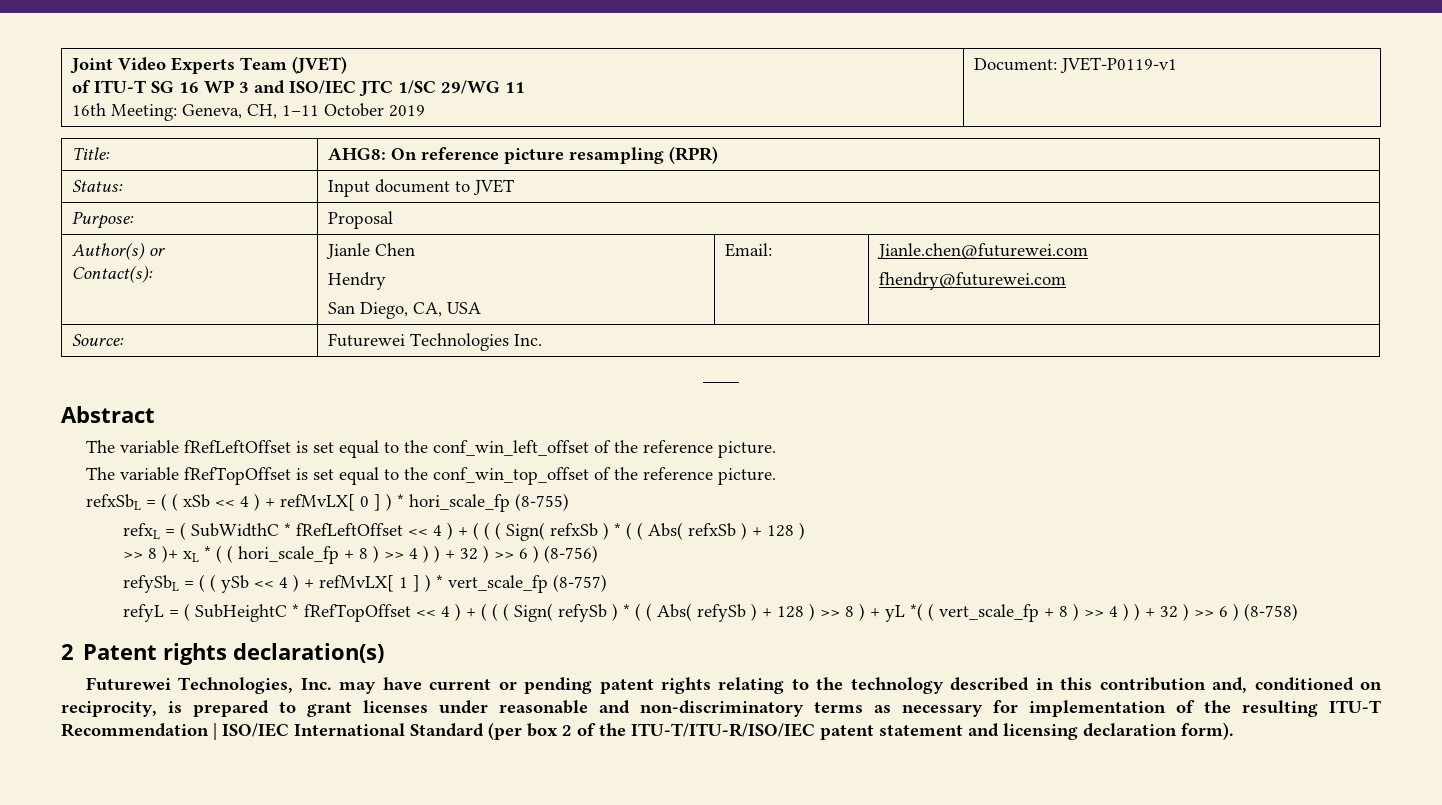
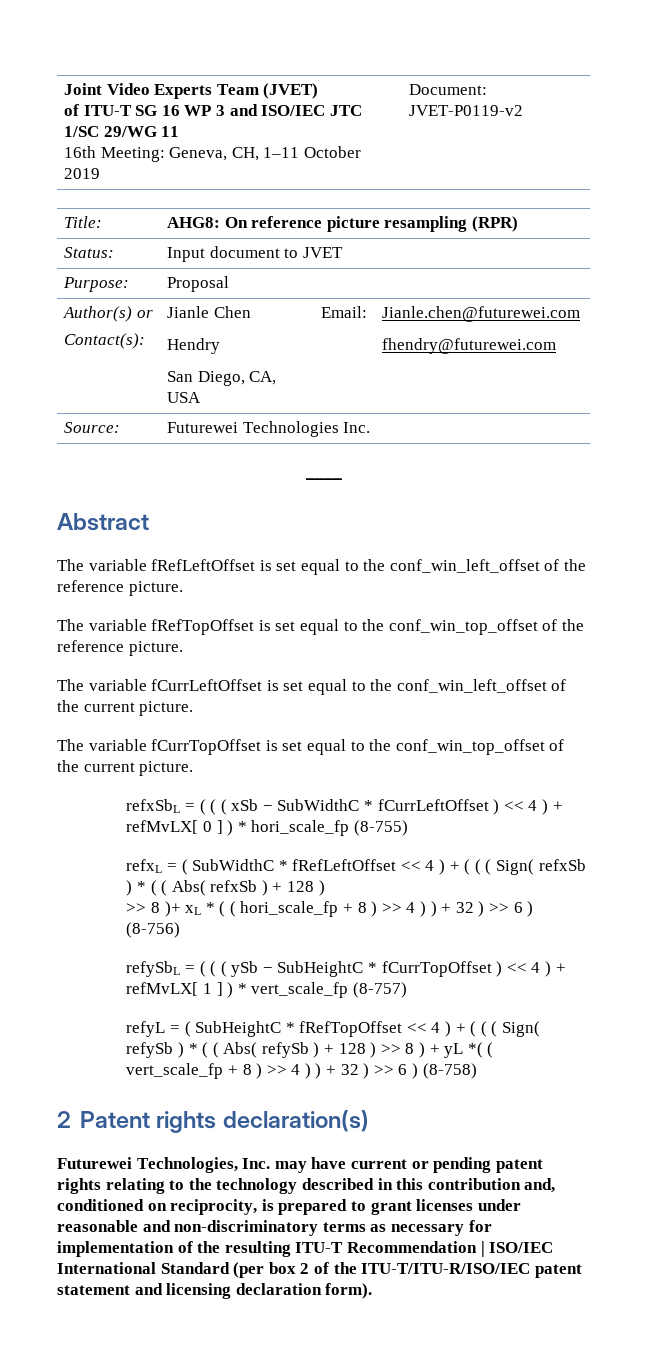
[1059,57,1177,73] JVET-P0119-v1 -> [409,105,524,116] JVET-P0119-v2
[85,493,210,511] refxSbL = ( ( xSb -> [57,679,567,695] [57,700,194,716] [57,739,565,755] [57,760,194,776] [126,799,500,815] The variable fCurrLeftOffset is set equal to the conf_win_left_offset of the current picture. // The variable fCurrTopOffset is set equal to the conf_win_top_offset of the current picture. // refxSbL = ( ( ( xSb − SubWidthC * fCurrLeftOffset )
[221,575,250,593] ySb -> [220,961,503,977] ( ySb − SubHeightC * fCurrTopOffset )

